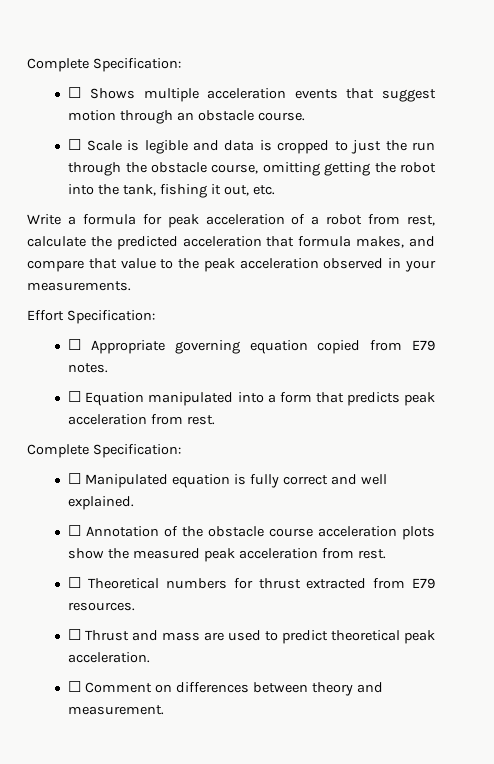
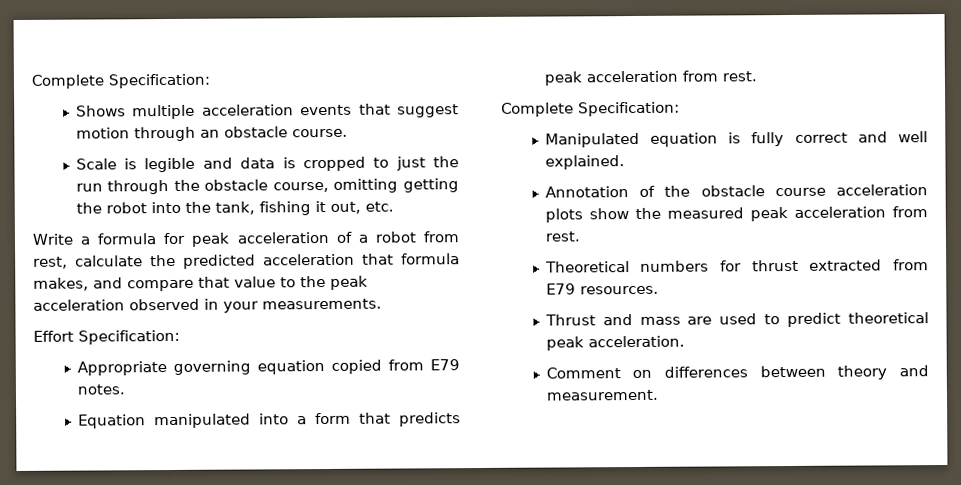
[27,58,181,72] [68,87,82,98] Complete Specification: // ☐ -> [31,73,210,89] Complete Specification: //
[68,139,82,150] ☐ -> (348, 133) none
[68,339,82,350] ☐ -> (180, 337) none
[68,391,82,402] ☐ -> (125, 389) none
[68,473,82,484] ☐ -> (680, 109) none
[68,525,82,536] ☐ -> (625, 162) none
[68,577,82,588] ☐ -> (580, 236) none
[68,629,82,640] ☐ -> (659, 290) none
[68,681,82,692] ☐ -> (685, 341) none

